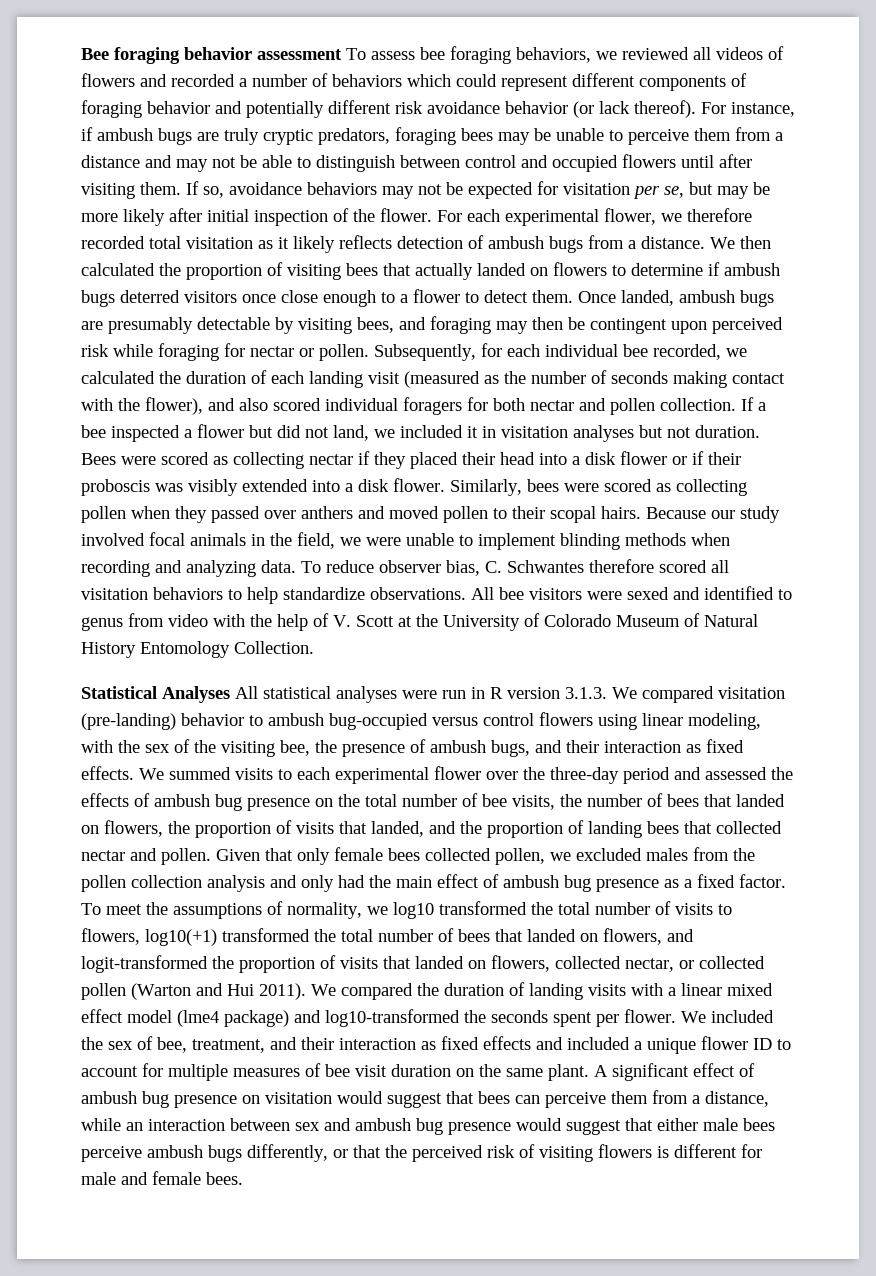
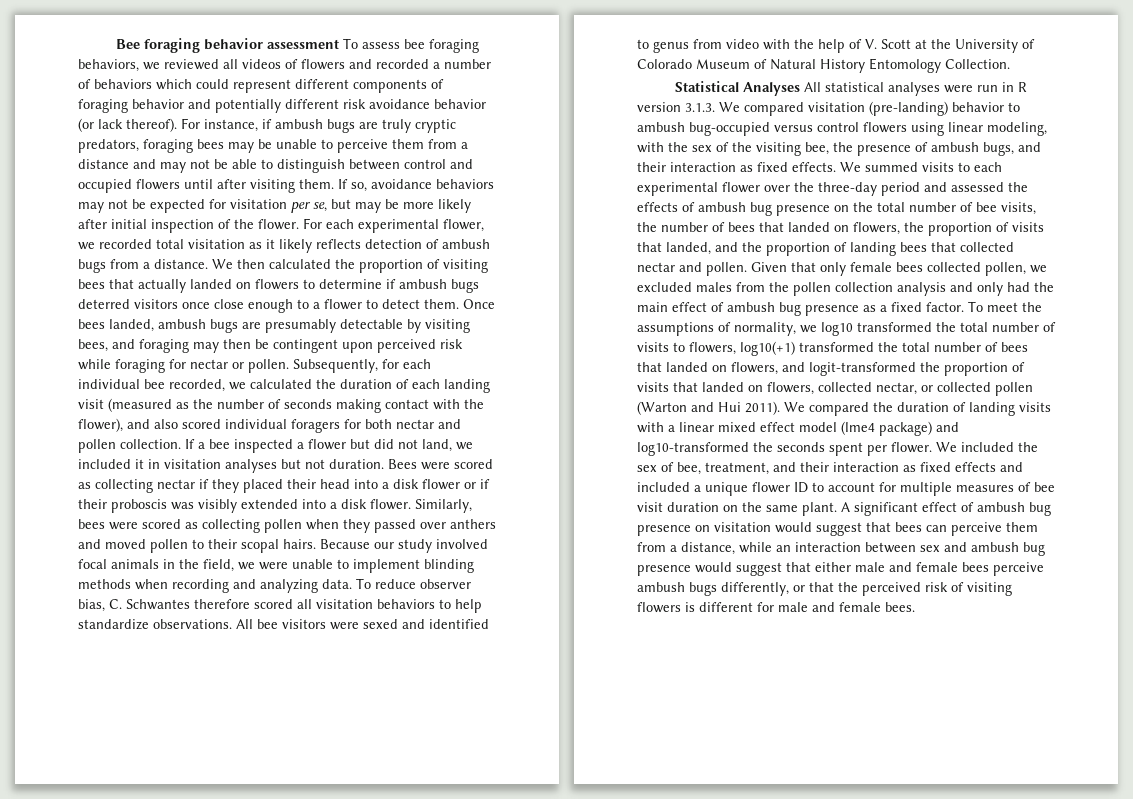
[687,208,752,222] therefore -> (95, 246) none
(616, 297) none -> [78,319,105,329] bees
(738, 1124) none -> [889,562,958,572] and female

